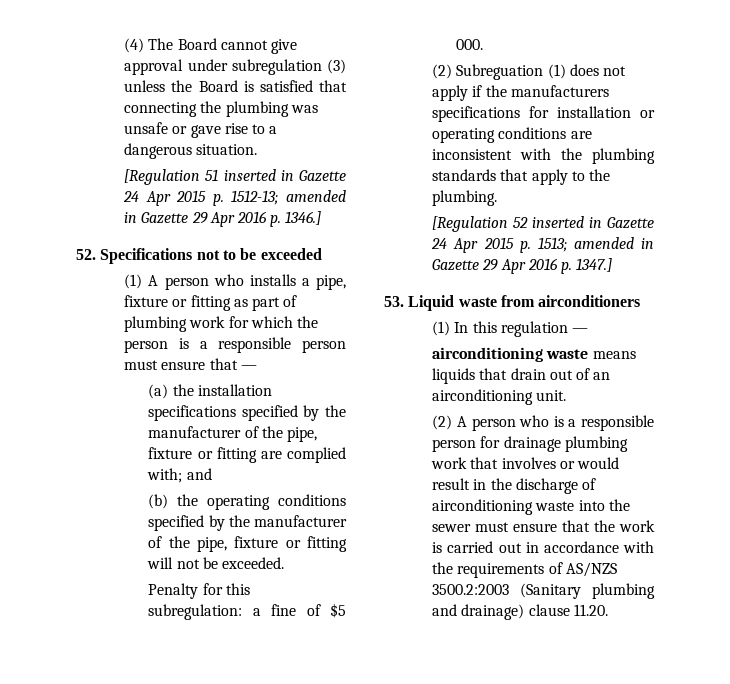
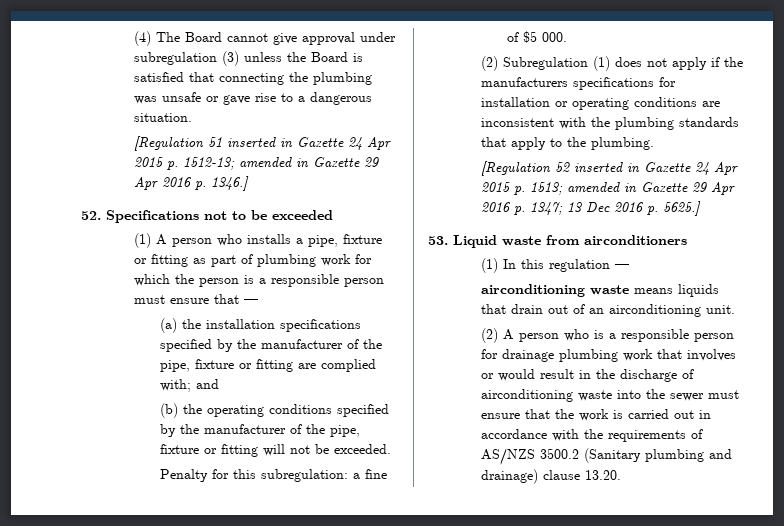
[456,64,544,80] Subreguation -> [502,57,588,70] Subregulation
[576,258,613,272] 1347.] -> [529,201,701,216] 1347; 13 Dec 2016 p. 5625.]
[432,584,510,595] 3500.2:2003 -> [539,448,579,459] 3500.2
[573,604,608,616] 11.20. -> [584,470,621,480] 13.20.

